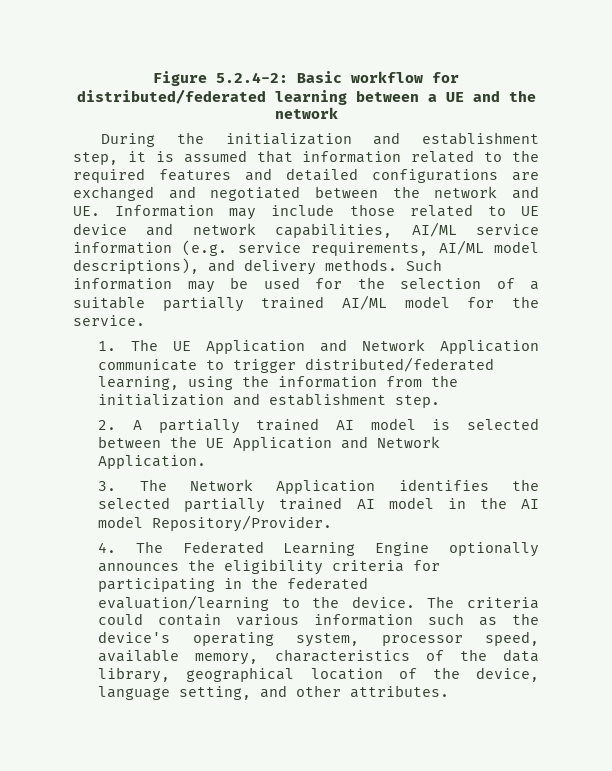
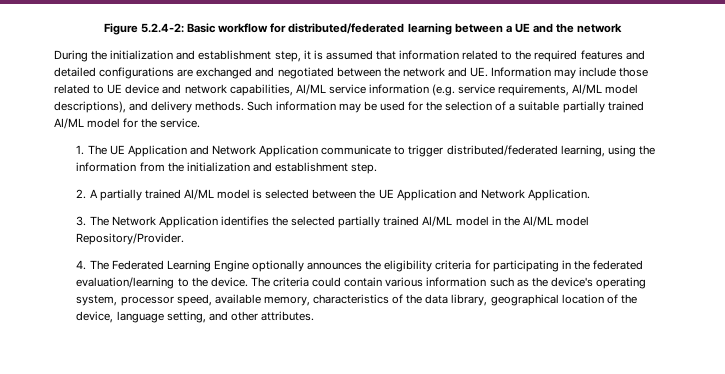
[335,420,354,430] AI -> [183,189,214,200] AI/ML
[356,499,375,509] AI -> [422,216,453,227] AI/ML
[521,499,539,509] AI -> [522,216,553,227] AI/ML

